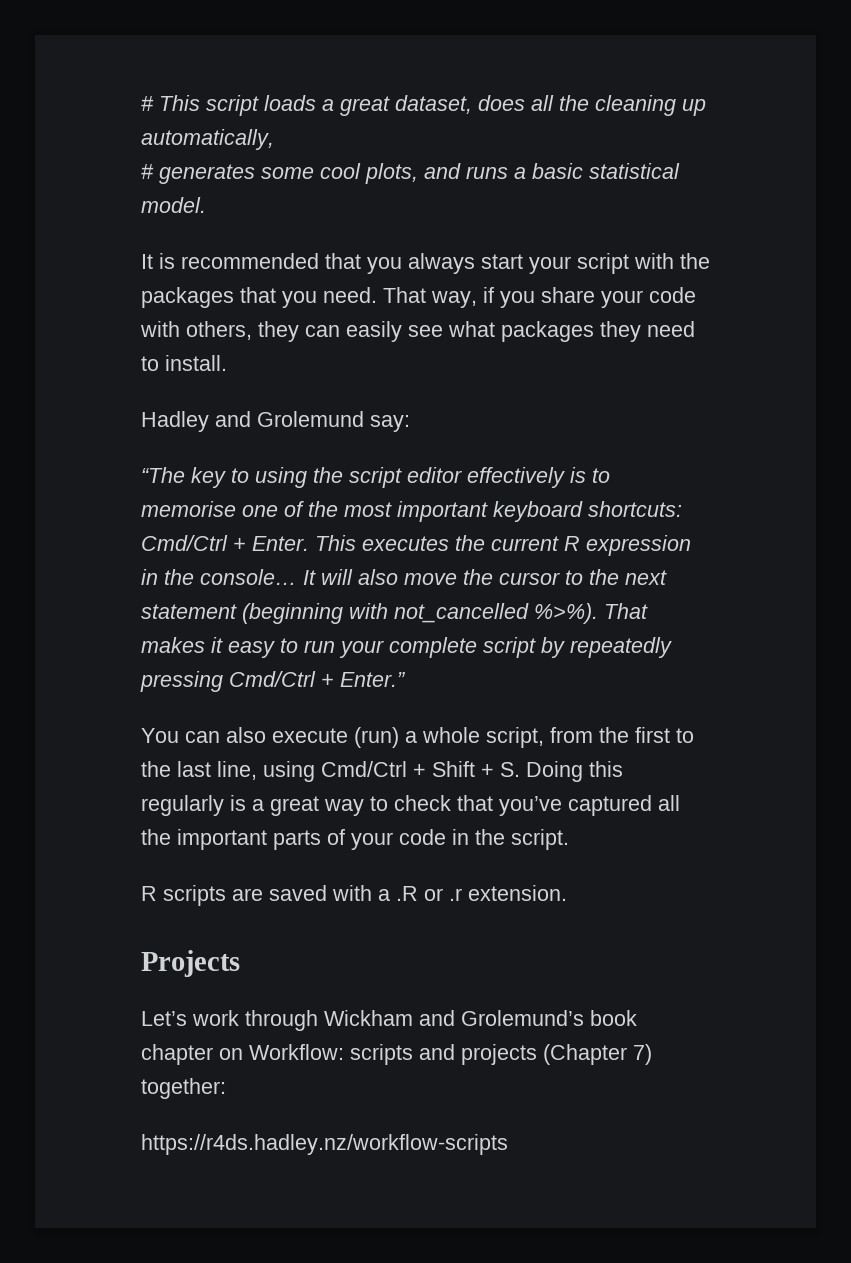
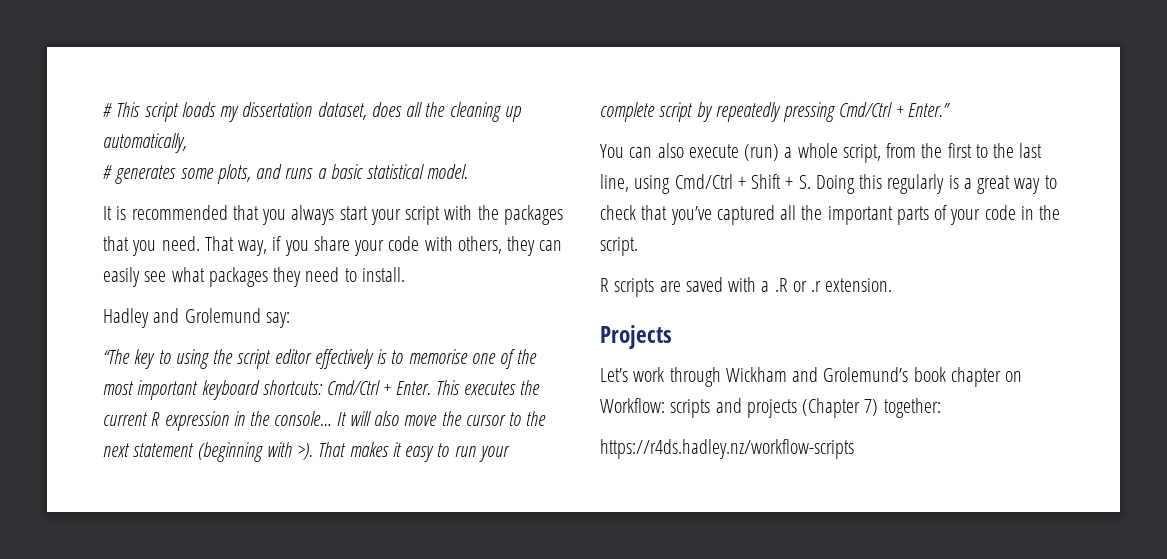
[322,96,390,116] a great -> [220,102,313,122] my dissertation
[320,163,361,179] cool -> (214, 173) none
[394,603,598,624] not_cancelled %>%). -> [297,443,314,460] >).

